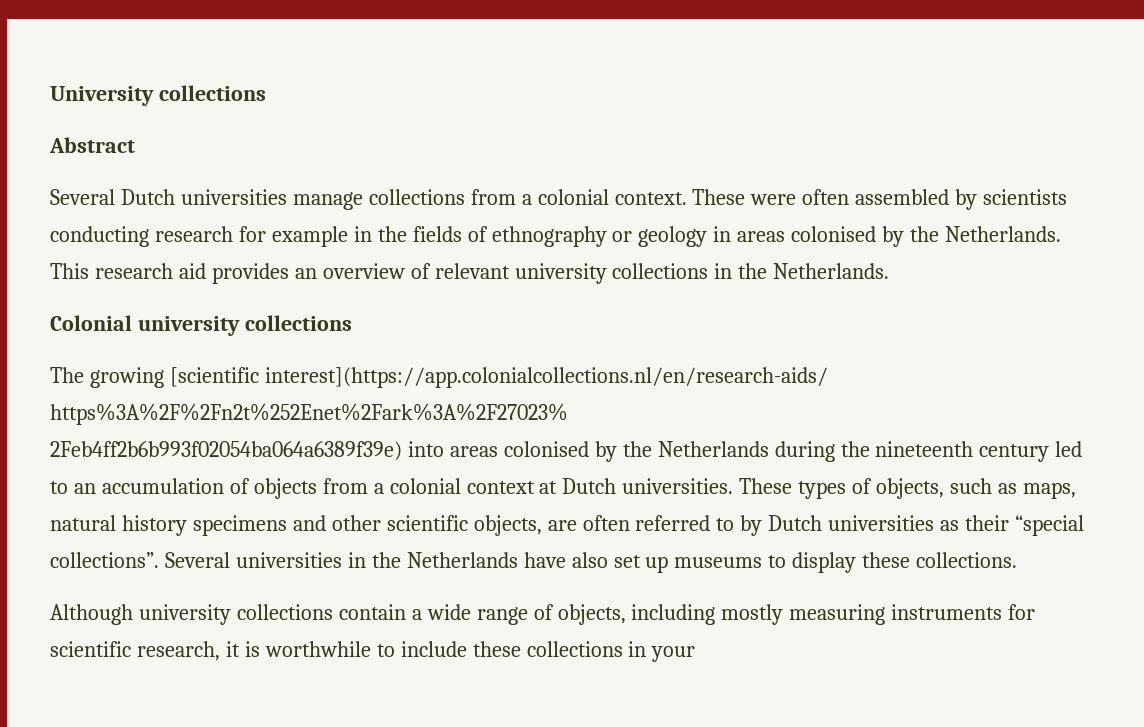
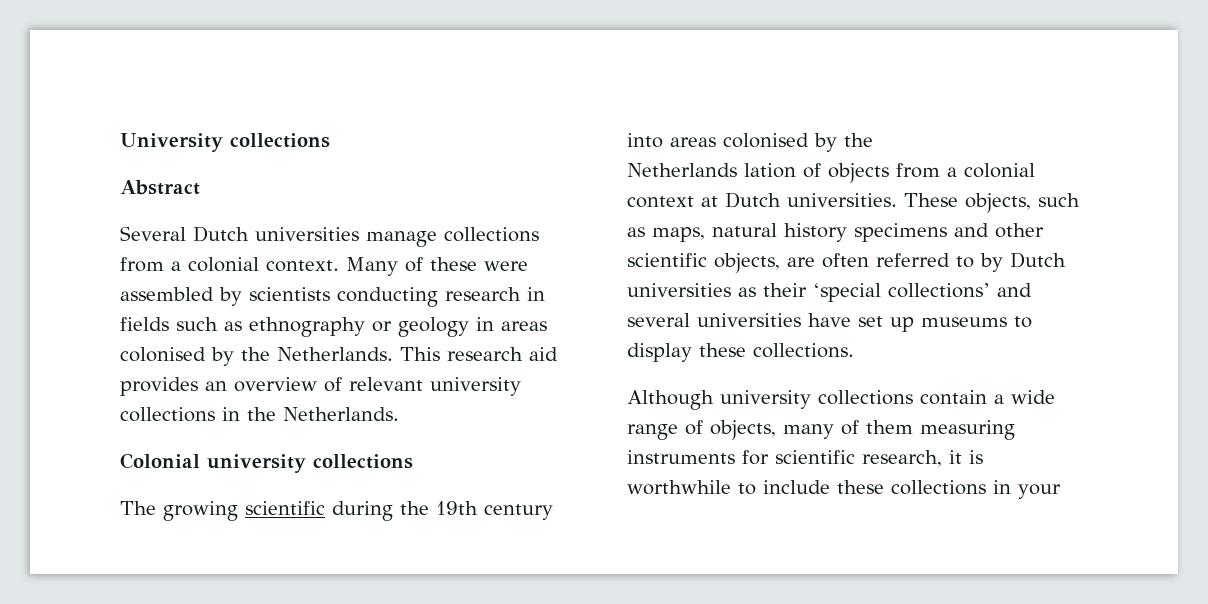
[692,189,850,205] These were often -> [346,257,528,276] Many of these were
[238,226,488,247] for example in the fields of -> [527,287,545,301] [120,317,242,331] in fields such as
[169,367,828,388] [50,403,568,425] [50,441,402,461] [scientific interest](https://app.colonialcollections.nl/en/research-aids/ https%3A%2F%2Fn2t%252Enet%2Fark%3A%2F27023% // 2Feb4ff2b6b993f02054ba064a6389f39e) -> [245,501,553,521] scientific during the 19th century
[657,441,1083,462] [50,478,224,494] Netherlands during the nineteenth century led to an accumulation -> [627,163,796,178] // Netherlands lation
[798,478,873,499] types of -> (958, 200) none
[1015,515,1085,536] [50,552,608,568] “special collections”. Several universities in the Netherlands have also -> [813,283,1032,302] [627,313,851,327] ‘special collections’ and several universities have
[631,604,784,625] including mostly -> [783,420,913,439] many of them

